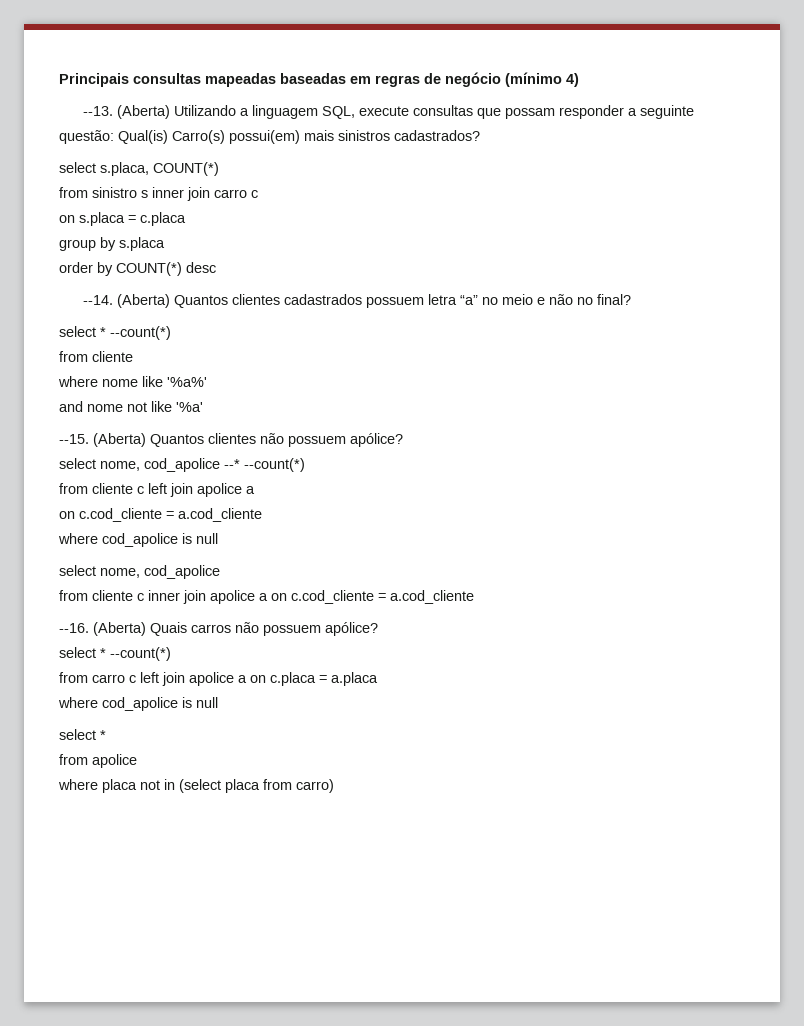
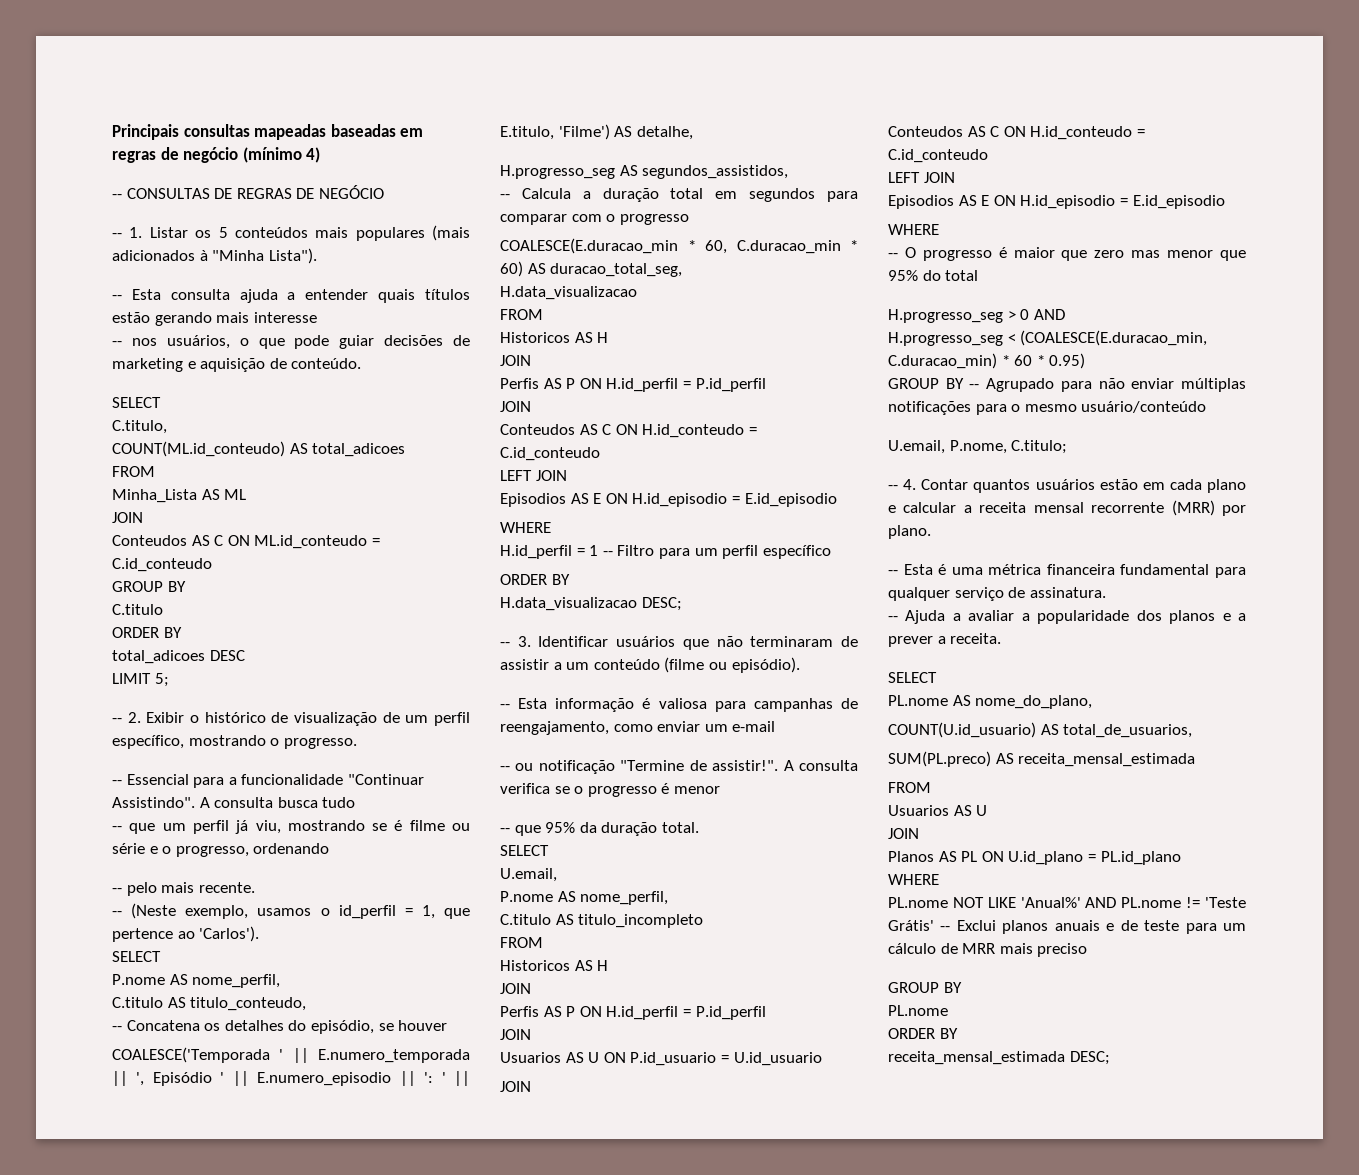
[82,105,694,119] [59,130,480,144] [59,162,219,176] [59,187,258,201] [59,212,186,226] [59,237,165,251] [59,262,216,276] [82,294,631,308] [59,326,171,340] [59,351,133,362] [58,376,207,387] [59,401,203,412] [59,433,403,447] [59,458,305,472] [59,483,255,497] [59,508,262,522] [58,533,218,547] [59,565,220,579] [59,590,474,604] [59,622,378,636] [59,647,171,661] [59,672,378,686] [58,697,218,711] [59,729,106,740] [59,754,137,768] [58,779,334,793] --13. (Aberta) Utilizando a linguagem SQL, execute consultas que possam responder a seguinte questão: Qual(is) Carro(s) possui(em) mais sinistros cadastrados? // select s.placa, COUNT(*) // from sinistro s inner join carro c // on s.placa = c.placa // group by s.placa // order by COUNT(*) desc // --14. (Aberta) Quantos clientes cadastrados possuem letra “a” no meio e não no final? // select * --count(*) // from cliente // where nome like '%a%' // and nome not like '%a' // --15. (Aberta) Quantos clientes não possuem apólice? // select nome, cod_apolice --* --count(*) // from cliente c left join apolice a // on c.cod_cliente = a.cod_cliente // where cod_apolice is null // select nome, cod_apolice // from cliente c inner join apolice a on c.cod_cliente = a.cod_cliente // --16. (Aberta) Quais carros não possuem apólice? // select * --count(*) // from carro c left join apolice a on c.placa = a.placa // where cod_apolice is null // select * // from apolice // where placa not in (select placa from carro) -> [112,185,384,199] [112,225,470,241] [112,248,317,264] [112,289,470,303] [112,312,317,326] [112,335,470,349] [112,358,362,372] [112,397,161,408] [112,420,167,434] [112,441,406,457] [112,466,155,477] [112,489,247,503] [112,512,143,523] [112,535,380,549] [112,558,212,572] [112,581,186,592] [112,604,163,615] [112,627,182,638] [112,650,245,664] [112,673,169,687] [112,712,471,726] [112,735,357,749] [112,774,424,788] [112,797,356,808] [112,820,470,834] [112,843,330,857] [112,882,255,896] [112,903,470,919] [112,926,260,942] [112,951,161,962] [112,974,281,988] [112,997,307,1011] [112,1020,448,1034] [112,1047,470,1063] [112,1071,471,1086] [500,124,693,140] [500,165,789,179] [500,188,858,202] [500,214,689,225] [500,238,858,254] [500,261,683,277] [500,286,637,300] [500,309,543,320] [500,332,609,343] [500,355,531,366] [500,378,766,392] [500,401,531,412] [500,424,757,438] [500,447,600,461] [500,470,567,481] [500,493,837,507] [500,522,551,533] [500,545,831,559] [500,574,570,585] [500,597,682,611] [500,636,858,650] [500,657,800,673] [500,698,858,712] [500,721,776,735] [500,760,858,774] [500,783,720,797] [500,822,699,836] [500,845,549,856] [500,868,557,882] [500,891,669,905] [500,914,704,928] [500,937,543,948] [500,960,609,971] [500,983,531,994] [500,1006,766,1020] [500,1029,531,1040] [500,1052,822,1066] [500,1081,531,1092] [888,126,1145,140] [888,149,988,163] [888,172,955,183] [888,195,1225,209] [888,224,939,235] [888,247,1246,261] [888,270,979,281] [888,309,1065,323] [888,330,1208,346] [888,353,1086,369] [888,378,1246,392] [888,401,1207,415] [888,440,1068,454] [888,479,1246,493] [888,500,1246,516] [888,525,931,539] [888,564,1246,578] [888,587,1106,601] [888,610,1246,624] [888,633,1002,647] [888,672,937,683] [888,695,1093,709] [888,722,1193,738] [888,751,1196,767] [888,782,931,793] [888,805,988,816] [888,828,919,839] [888,851,1181,865] [888,874,939,885] [888,897,1246,908] [888,920,1246,934] [888,943,1088,957] [888,982,962,993] [888,1005,948,1016] [888,1028,958,1039] [888,1051,1110,1065] -- CONSULTAS DE REGRAS DE NEGÓCIO // -- 1. Listar os 5 conteúdos mais populares (mais adicionados à "Minha Lista"). // -- Esta consulta ajuda a entender quais títulos estão gerando mais interesse // -- nos usuários, o que pode guiar decisões de marketing e aquisição de conteúdo. // SELECT // C.titulo, // COUNT(ML.id_conteudo) AS total_adicoes // FROM // Minha_Lista AS ML // JOIN // Conteudos AS C ON ML.id_conteudo = C.id_conteudo // GROUP BY // C.titulo // ORDER BY // total_adicoes DESC // LIMIT 5; // -- 2. Exibir o histórico de visualização de um perfil específico, mostrando o progresso. // -- Essencial para a funcionalidade "Continuar Assistindo". A consulta busca tudo // -- que um perfil já viu, mostrando se é filme ou série e o progresso, ordenando // -- pelo mais recente. // -- (Neste exemplo, usamos o id_perfil = 1, que pertence ao 'Carlos'). // SELECT // P.nome AS nome_perfil, // C.titulo AS titulo_conteudo, // -- Concatena os detalhes do episódio, se houver // COALESCE('Temporada ' || E.numero_temporada || ', Episódio ' || E.numero_episodio || ': ' || E.titulo, 'Filme') AS detalhe, // H.progresso_seg AS segundos_assistidos, // -- Calcula a duração total em segundos para comparar com o progresso // COALESCE(E.duracao_min * 60, C.duracao_min * 60) AS duracao_total_seg, // H.data_visualizacao // FROM // Historicos AS H // JOIN // Perfis AS P ON H.id_perfil = P.id_perfil // JOIN // Conteudos AS C ON H.id_conteudo = C.id_conteudo // LEFT JOIN // Episodios AS E ON H.id_episodio = E.id_episodio // WHERE // H.id_perfil = 1 -- Filtro para um perfil específico // ORDER BY // H.data_visualizacao DESC; // -- 3. Identificar usuários que não terminaram de assistir a um conteúdo (filme ou episódio). // -- Esta informação é valiosa para campanhas de reengajamento, como enviar um e-mail // -- ou notificação "Termine de assistir!". A consulta verifica se o progresso é menor // -- que 95% da duração total. // SELECT // U.email, // P.nome AS nome_perfil, // C.titulo AS titulo_incompleto // FROM // Historicos AS H // JOIN // Perfis AS P ON H.id_perfil = P.id_perfil // JOIN // Usuarios AS U ON P.id_usuario = U.id_usuario // JOIN // Conteudos AS C ON H.id_conteudo = C.id_conteudo // LEFT JOIN // Episodios AS E ON H.id_episodio = E.id_episodio // WHERE // -- O progresso é maior que zero mas menor que 95% do total // H.progresso_seg > 0 AND // H.progresso_seg < (COALESCE(E.duracao_min, C.duracao_min) * 60 * 0.95) // GROUP BY -- Agrupado para não enviar múltiplas notificações para o mesmo usuário/conteúdo // U.email, P.nome, C.titulo; // -- 4. Contar quantos usuários estão em cada plano e calcular a receita mensal recorrente (MRR) por plano. // -- Esta é uma métrica financeira fundamental para qualquer serviço de assinatura. // -- Ajuda a avaliar a popularidade dos planos e a prever a receita. // SELECT // PL.nome AS nome_do_plano, // COUNT(U.id_usuario) AS total_de_usuarios, // SUM(PL.preco) AS receita_mensal_estimada // FROM // Usuarios AS U // JOIN // Planos AS PL ON U.id_plano = PL.id_plano // WHERE // PL.nome NOT LIKE 'Anual%' AND PL.nome != 'Teste Grátis' -- Exclui planos anuais e de teste para um cálculo de MRR mais preciso // GROUP BY // PL.nome // ORDER BY // receita_mensal_estimada DESC;

